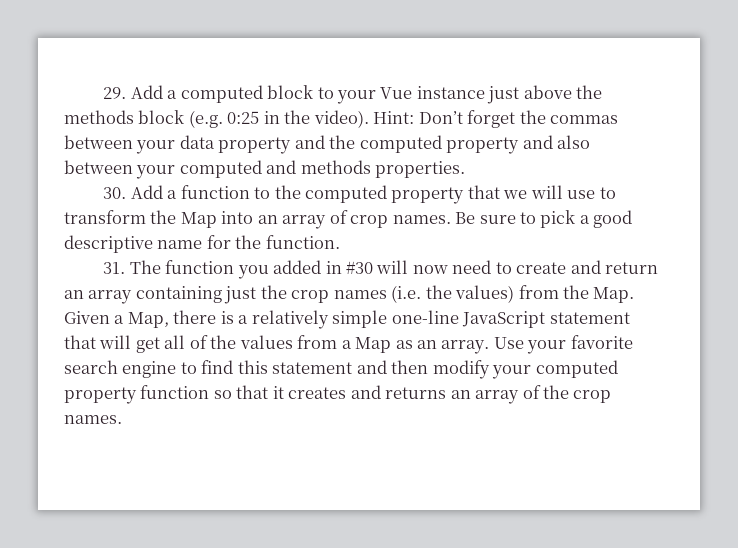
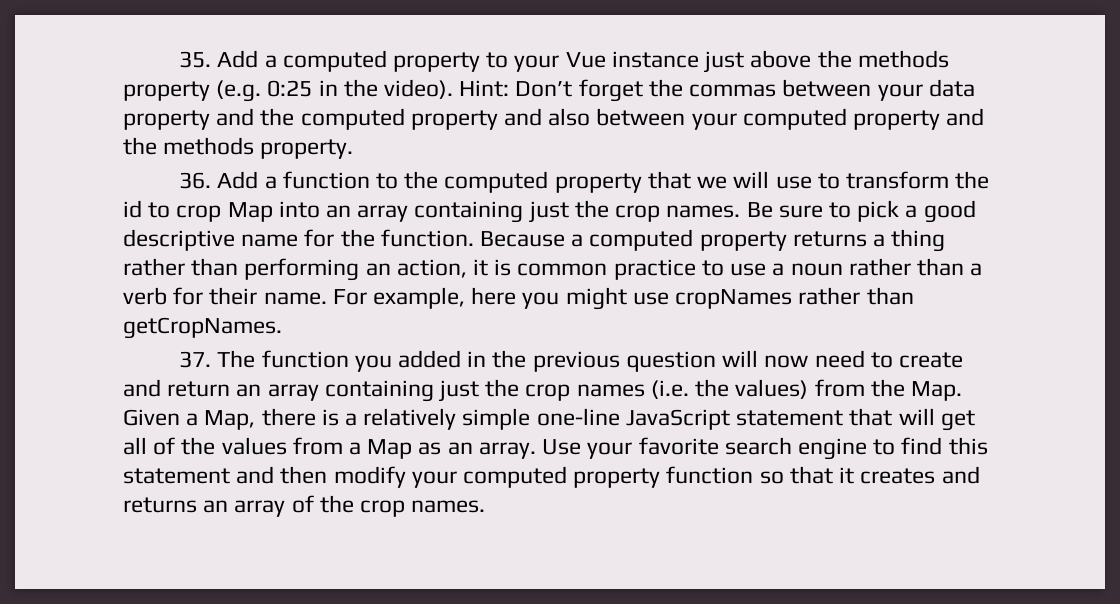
[103,87,127,99] 29. -> [179,51,212,68] 35.
[267,85,314,99] block -> [393,52,481,72] property
[138,110,185,124] block -> [123,81,210,101] property
[266,160,466,178] [103,187,127,199] and methods properties. // 30. -> [853,108,985,130] [123,137,354,159] [179,172,212,189] property and the methods property. // 36.
(177, 217) none -> [123,200,222,222] id to crop
[329,210,348,224] of -> [414,200,609,223] containing just the
[103,262,126,274] // 31. -> [480,229,946,252] [123,258,983,281] [123,287,914,310] [123,317,282,339] [179,351,212,368] Because a computed property returns a thing rather than performing an action, it is common practice to use a noun rather than a verb for their name. For example, here you might use cropNames rather than getCropNames. // 37.
[345,261,373,274] #30 -> [492,350,716,372] the previous question

